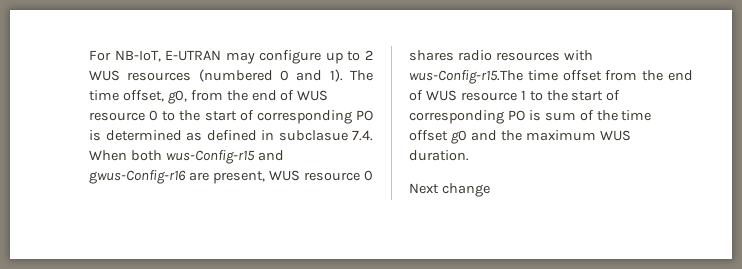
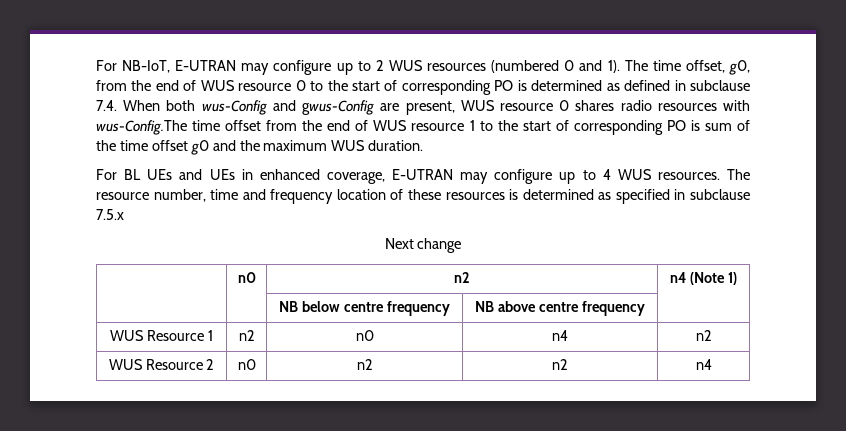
[278,130,348,141] subclasue -> [690,80,751,91] subclause
[165,150,284,164] [89,170,186,184] wus-Config-r15 and gwus-Config-r16 -> [201,100,375,115] wus-Config and gwus-Config
[409,70,523,84] wus-Config-r15.The -> [96,120,187,135] wus-Config.The
[409,183,490,197] Next change -> [96,169,750,184] [96,189,750,204] [96,209,124,220] [384,238,462,253] [237,272,256,283] [454,272,470,283] [670,272,737,285] [279,301,450,316] [475,301,645,316] [110,330,213,341] [238,330,255,341] [355,330,374,341] [552,330,568,341] [695,330,712,341] [108,359,215,370] [237,359,256,370] [356,359,373,370] [552,359,568,370] [695,359,712,370] For BL UEs and UEs in enhanced coverage, E-UTRAN may configure up to 4 WUS resources. The resource number, time and frequency location of these resources is determined as specified in subclause 7.5.x // Next change // | n0 | n2 | n4 (Note 1) // | | NB below centre frequency | NB above centre frequency | // WUS Resource 1 | n2 | n0 | n4 | n2 // WUS Resource 2 | n0 | n2 | n2 | n4

